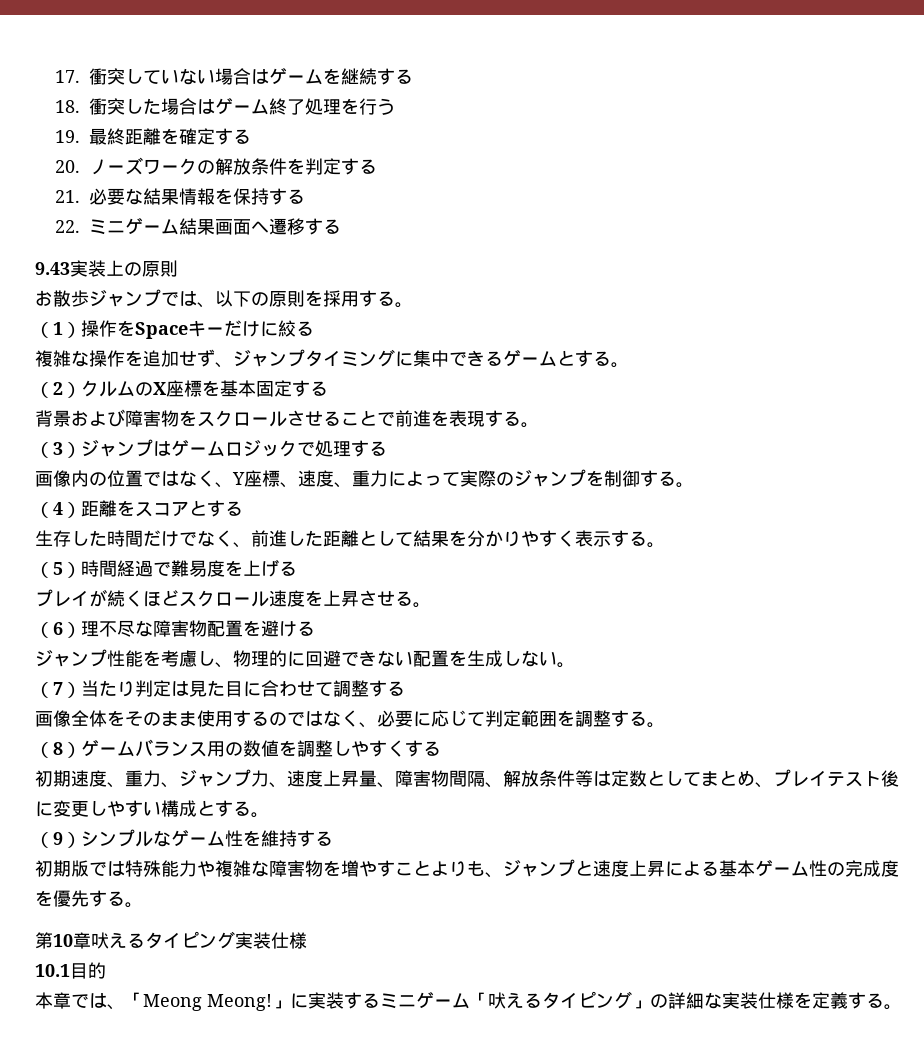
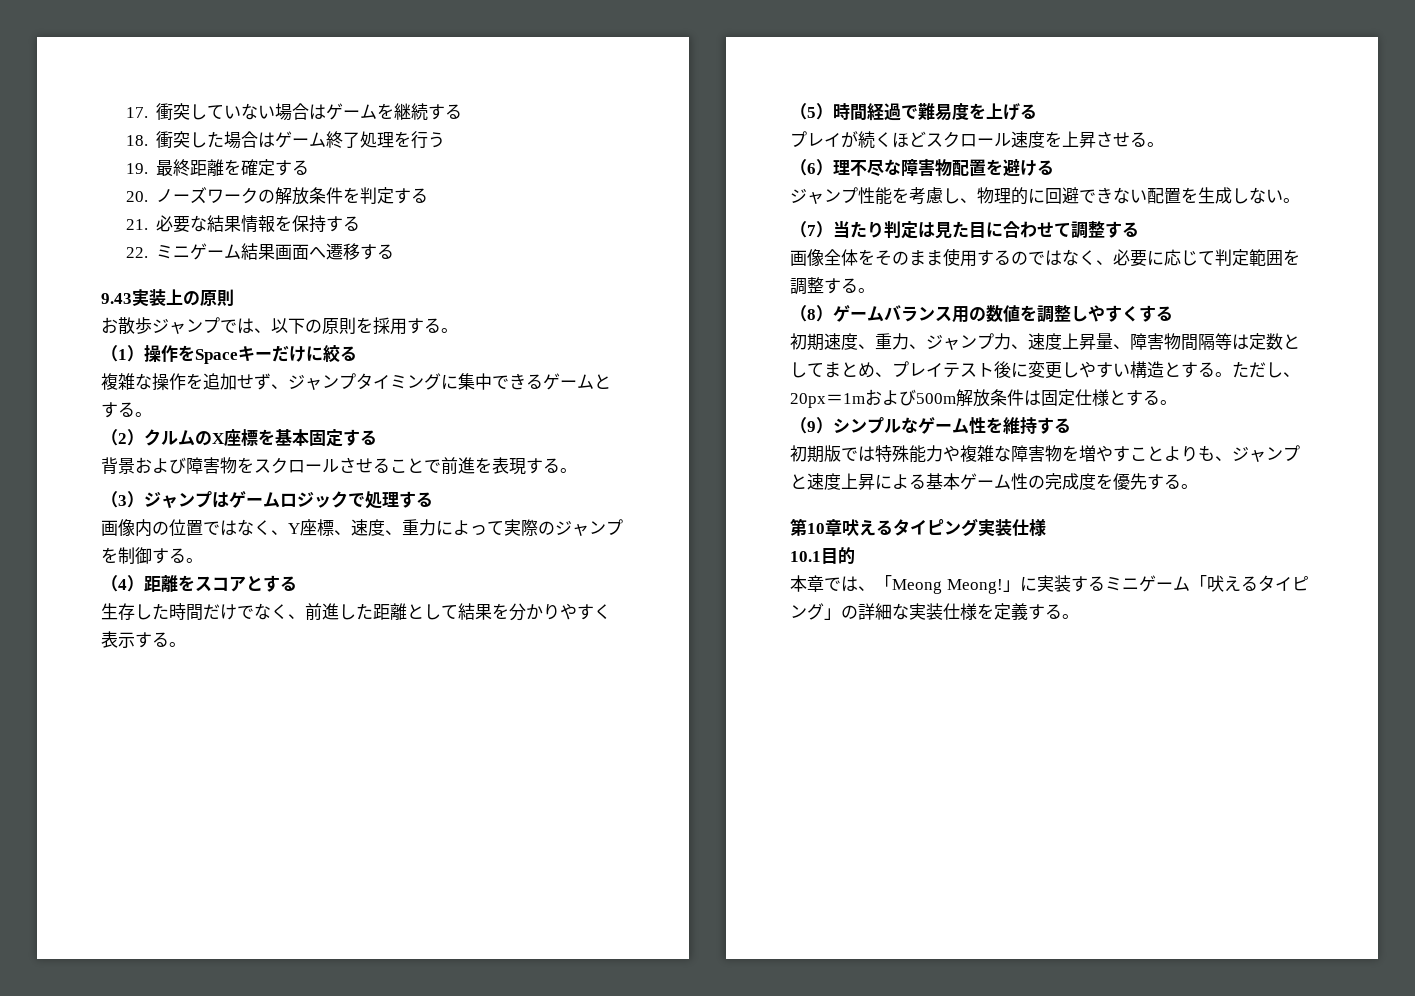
[485,770,575,788] 、解放条件 -> (1215, 342) none
[179,800,197,817] 成 -> [1147,361,1300,378] [790,389,1109,408] 造とする。ただし、20px＝1mおよび500m解放条件は固定仕様

